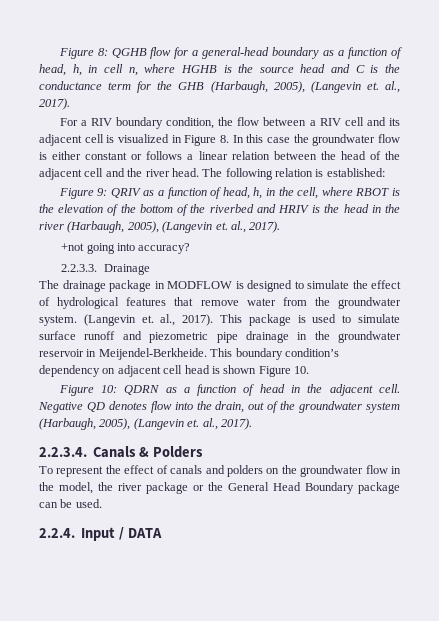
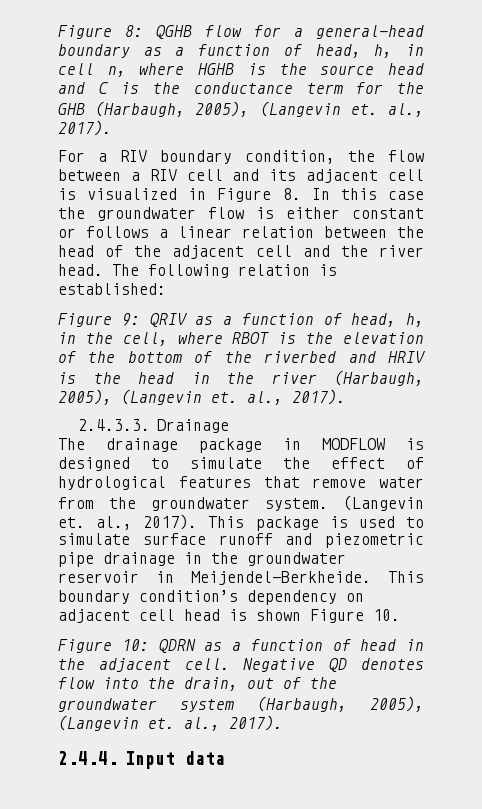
[61,243,191,254] [61,264,98,272] +not going into accuracy? // 2.2.3.3. -> [78,419,151,431] 2.4.3.3.
[39,446,204,458] [39,465,402,477] [39,482,400,494] [39,499,102,508] [39,527,163,541] 2.2.3.4. Canals & Polders // To represent the effect of canals and polders on the groundwater flow in the model, the river package or the General Head Boundary package can be used. // 2.2.4. Input / DATA -> [58,751,225,769] 2.4.4. Input data

